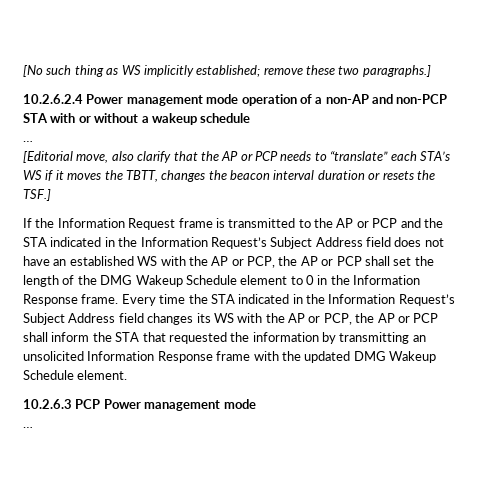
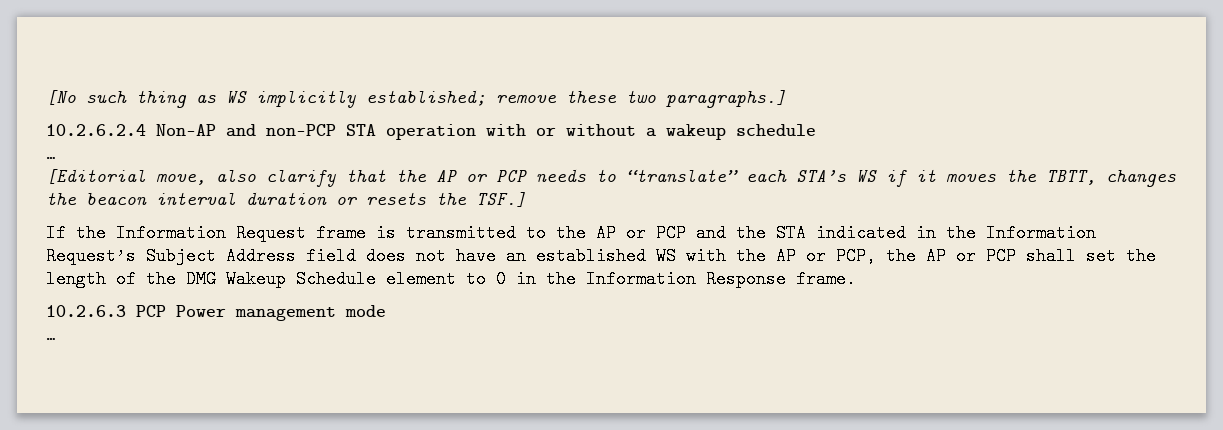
[86,94,369,106] Power management mode operation of a non-AP -> [156,124,216,136] Non-AP
(48, 118) none -> [386,124,476,140] operation
[121,294,455,306] [23,313,439,325] [23,332,426,344] [23,351,436,363] [23,370,128,380] Every time the STA indicated in the Information Request’s Subject Address field changes its WS with the AP or PCP, the AP or PCP shall inform the STA that requested the information by transmitting an unsolicited Information Response frame with the updated DMG Wakeup Schedule element. -> (856, 279) none

